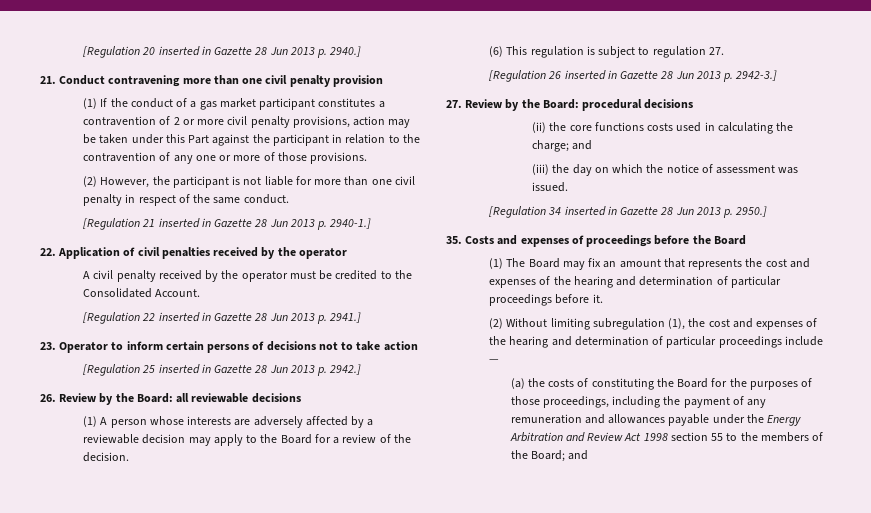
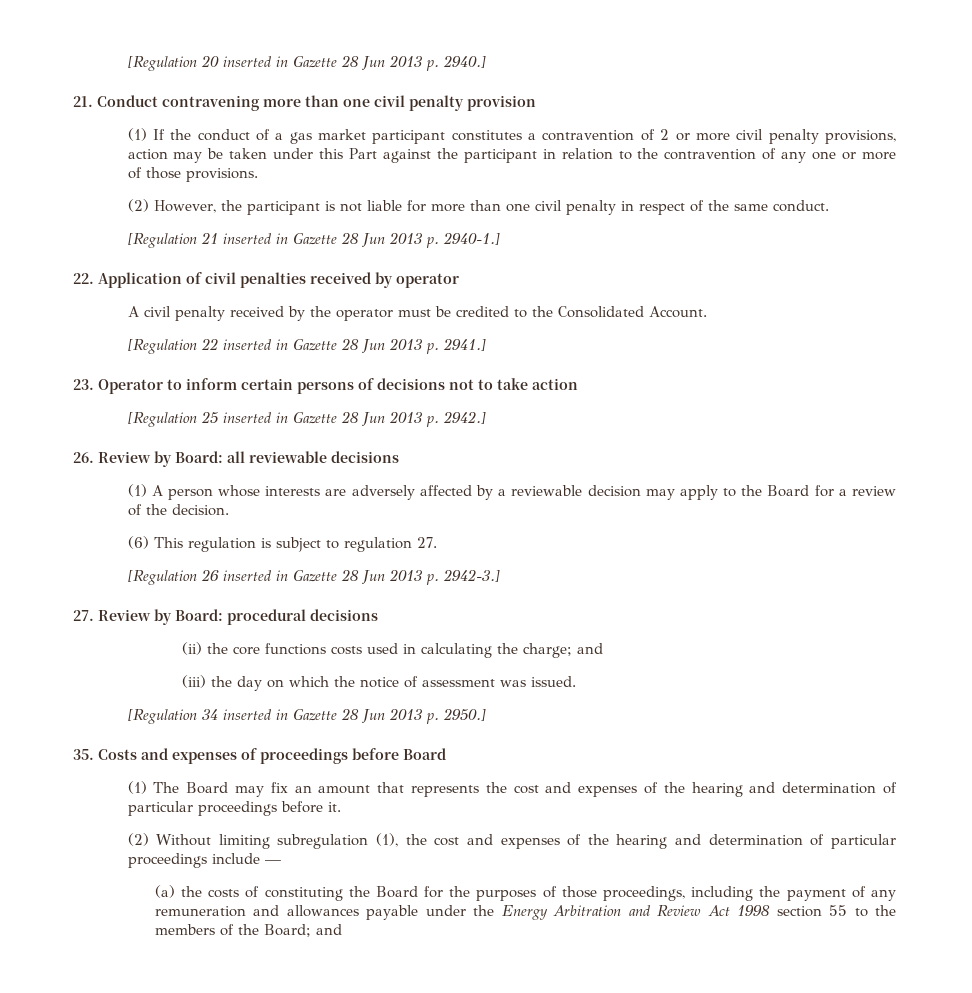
[277,247,296,256] the -> (393, 280) none
[115,393,134,402] the -> (172, 459) none
[521,99,540,108] the -> (172, 617) none
[692,235,711,244] the -> (399, 754) none

